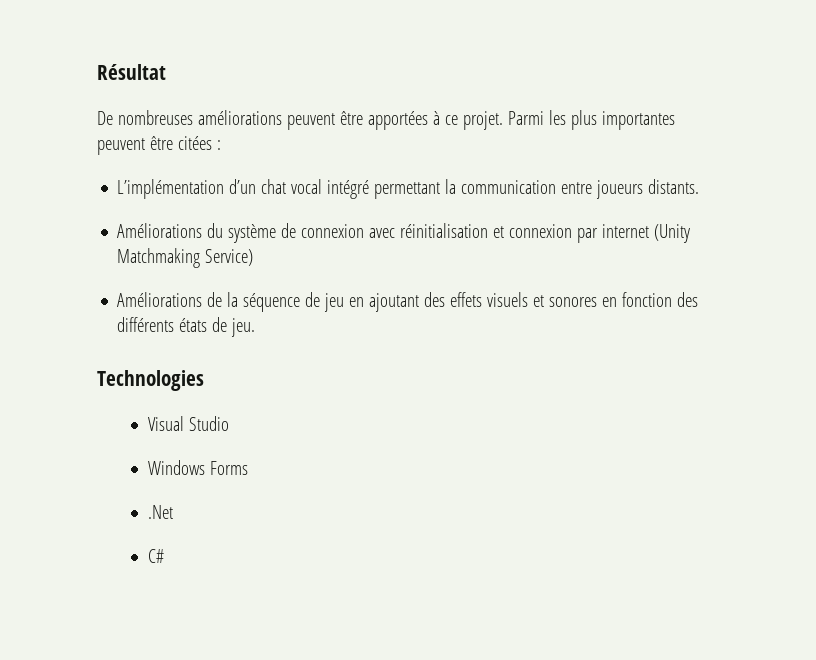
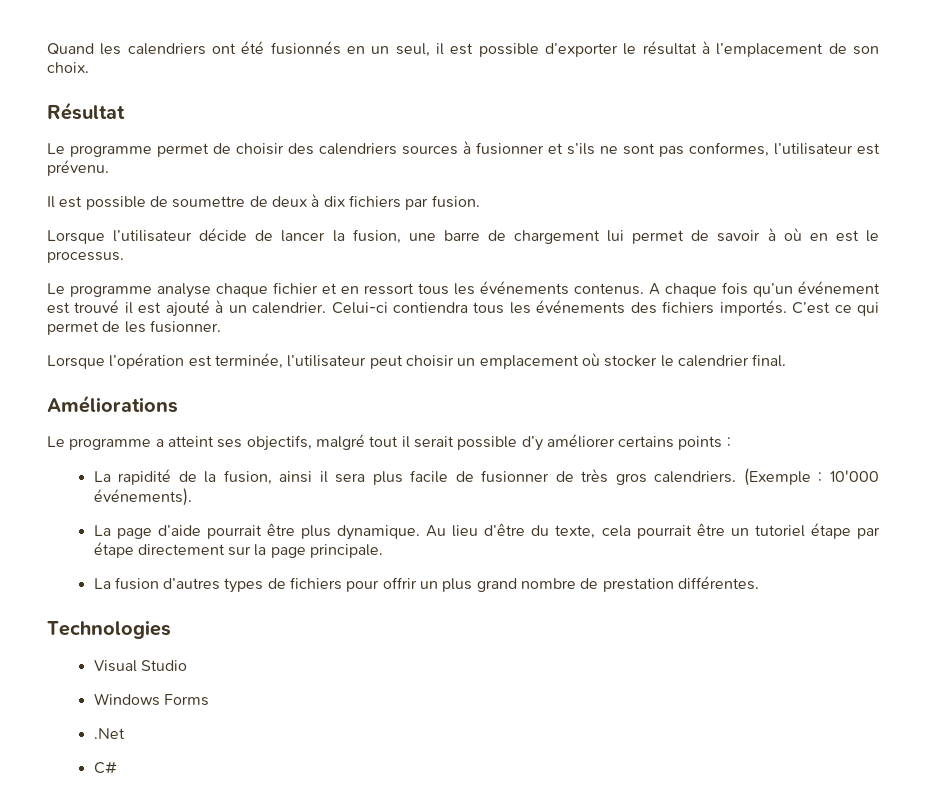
[97,64,166,80] [97,110,675,130] [97,136,221,155] [117,179,700,199] [117,223,691,243] [117,248,254,268] [117,292,699,312] [117,317,256,337] Résultat // De nombreuses améliorations peuvent être apportées à ce projet. Parmi les plus importantes peuvent être citées : // L’implémentation d’un chat vocal intégré permettant la communication entre joueurs distants. // Améliorations du système de connexion avec réinitialisation et connexion par internet (Unity Matchmaking Service) // Améliorations de la séquence de jeu en ajoutant des effets visuels et sonores en fonction des différents états de jeu. -> [47,41,880,57] [47,62,89,73] [47,102,125,120] [47,141,880,157] [47,160,109,176] [47,194,480,210] [47,228,879,244] [47,251,124,263] [47,281,880,298] [47,300,880,317] [47,320,221,335] [47,353,787,369] [47,395,178,413] [47,434,731,451] [93,468,880,486] [93,488,192,506] [93,523,881,540] [93,542,384,558] [93,576,759,593] Quand les calendriers ont été fusionnés en un seul, il est possible d’exporter le résultat à l’emplacement de son choix. // Résultat // Le programme permet de choisir des calendriers sources à fusionner et s’ils ne sont pas conformes, l’utilisateur est prévenu. // Il est possible de soumettre de deux à dix fichiers par fusion. // Lorsque l’utilisateur décide de lancer la fusion, une barre de chargement lui permet de savoir à où en est le processus. // Le programme analyse chaque fichier et en ressort tous les événements contenus. A chaque fois qu’un événement est trouvé il est ajouté à un calendrier. Celui-ci contiendra tous les événements des fichiers importés. C’est ce qui permet de les fusionner. // Lorsque l’opération est terminée, l’utilisateur peut choisir un emplacement où stocker le calendrier final. // Améliorations // Le programme a atteint ses objectifs, malgré tout il serait possible d’y améliorer certains points : // La rapidité de la fusion, ainsi il sera plus facile de fusionner de très gros calendriers. (Exemple : 10'000 événements). // La page d’aide pourrait être plus dynamique. Au lieu d’être du texte, cela pourrait être un tutoriel étape par étape directement sur la page principale. // La fusion d’autres types de fichiers pour offrir un plus grand nombre de prestation différentes.

